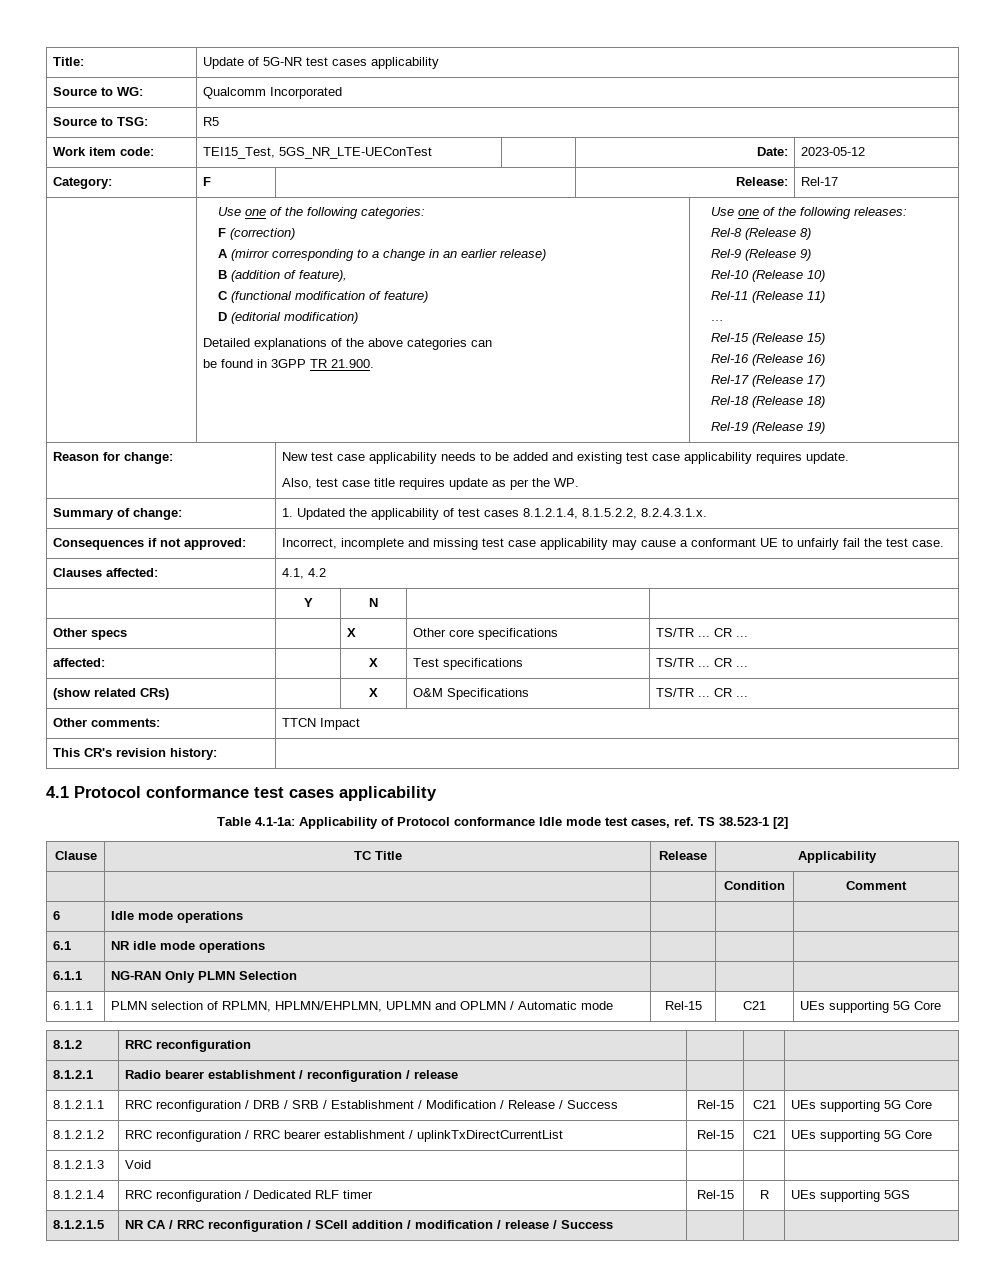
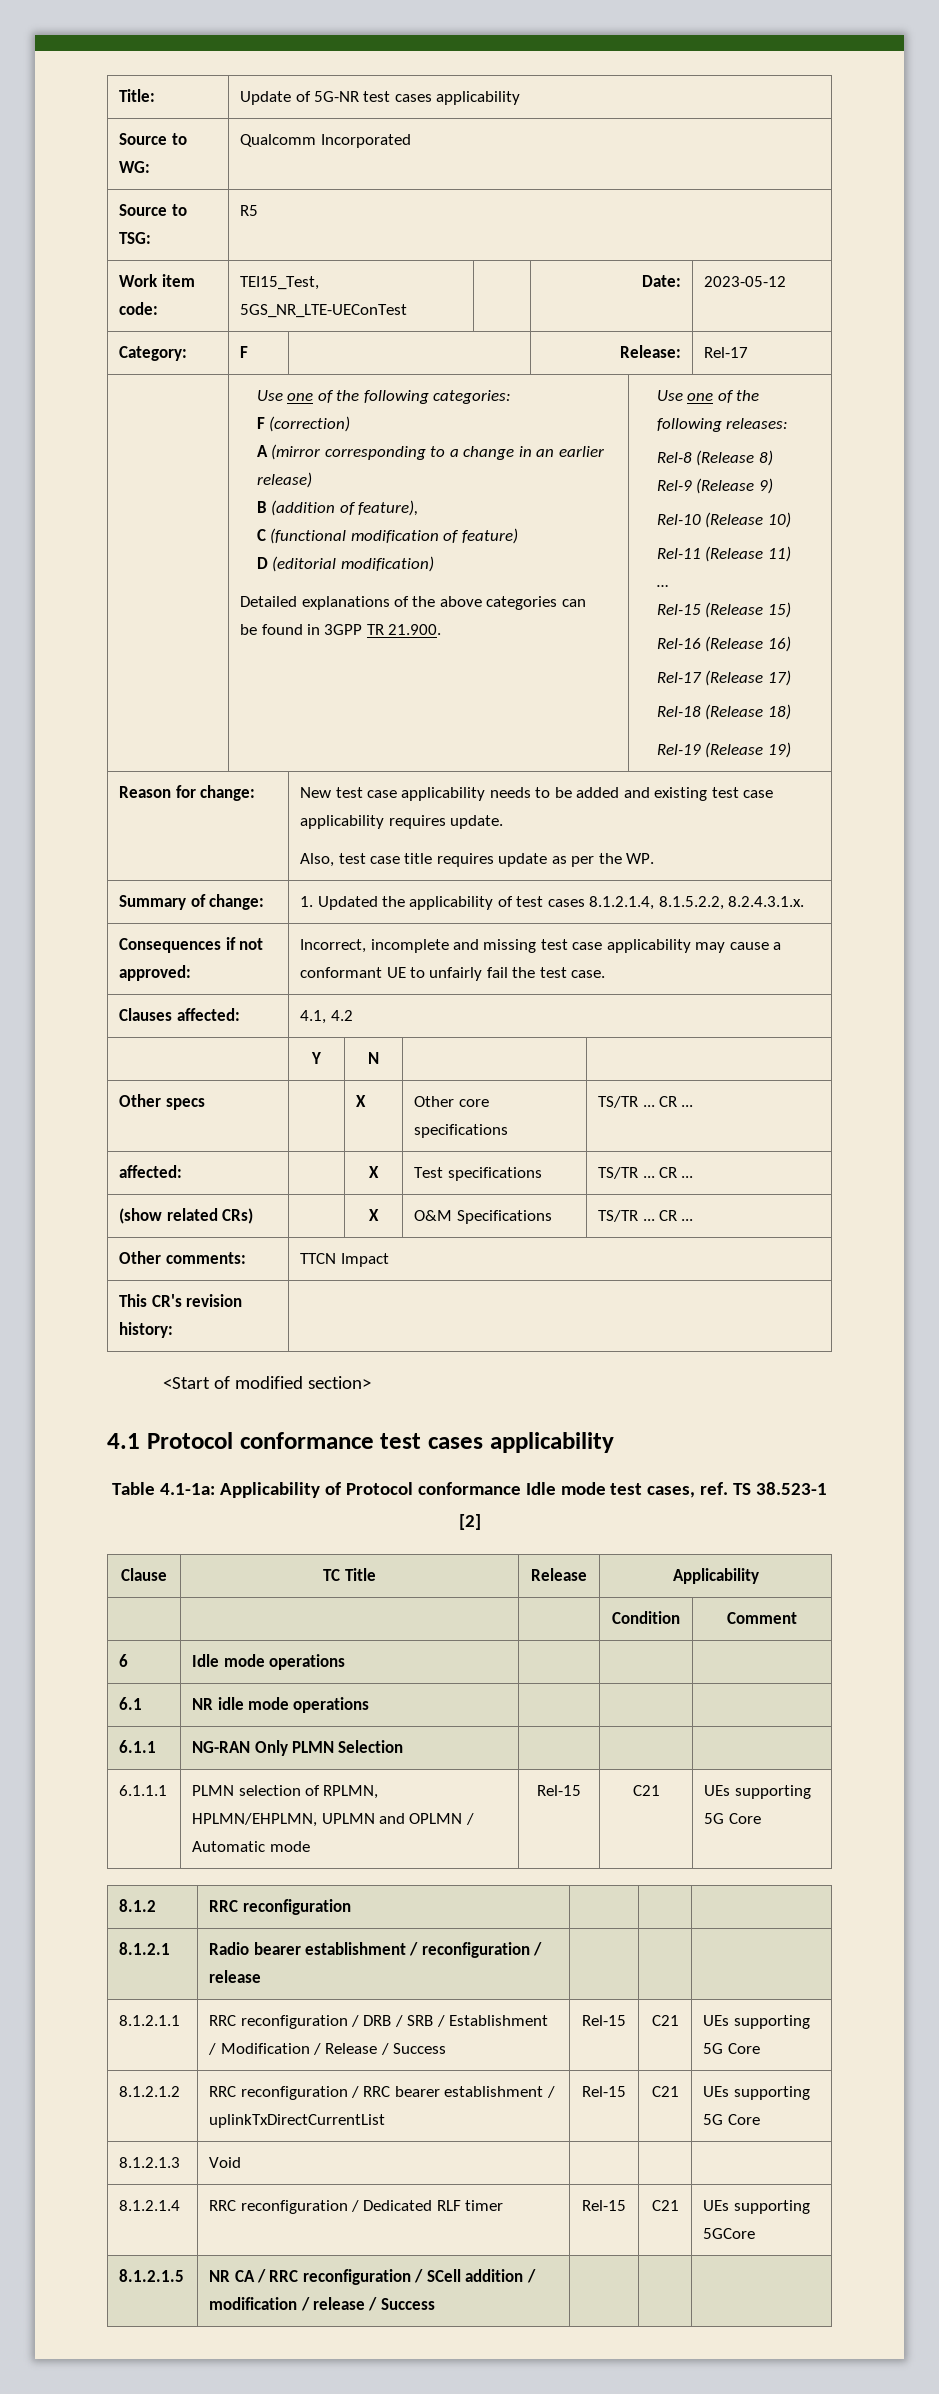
(217, 754) none -> [163,1376,372,1389] // <Start of modified section>
[759,1190,769,1199] [790,1190,910,1202] R | UEs supporting 5GS -> [651,2200,679,2211] [703,2200,810,2214] [703,2228,756,2239] C21 | UEs supporting 5GCore

